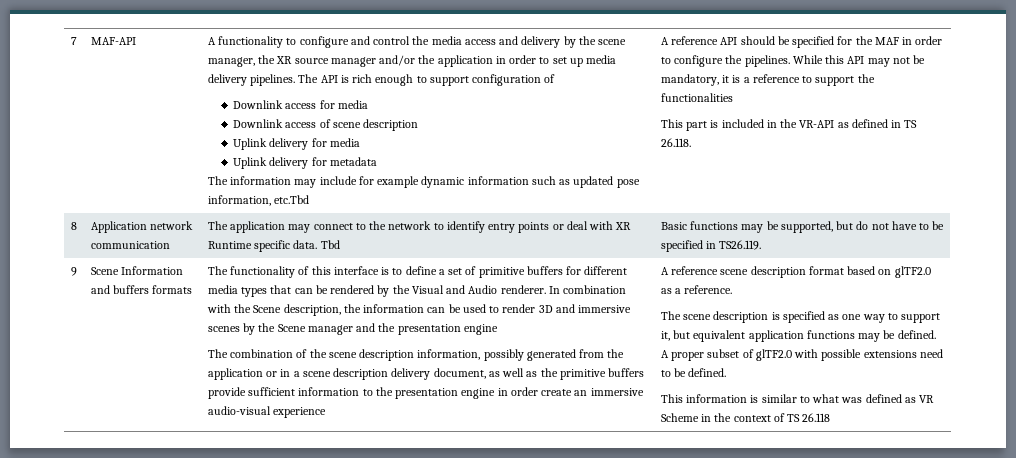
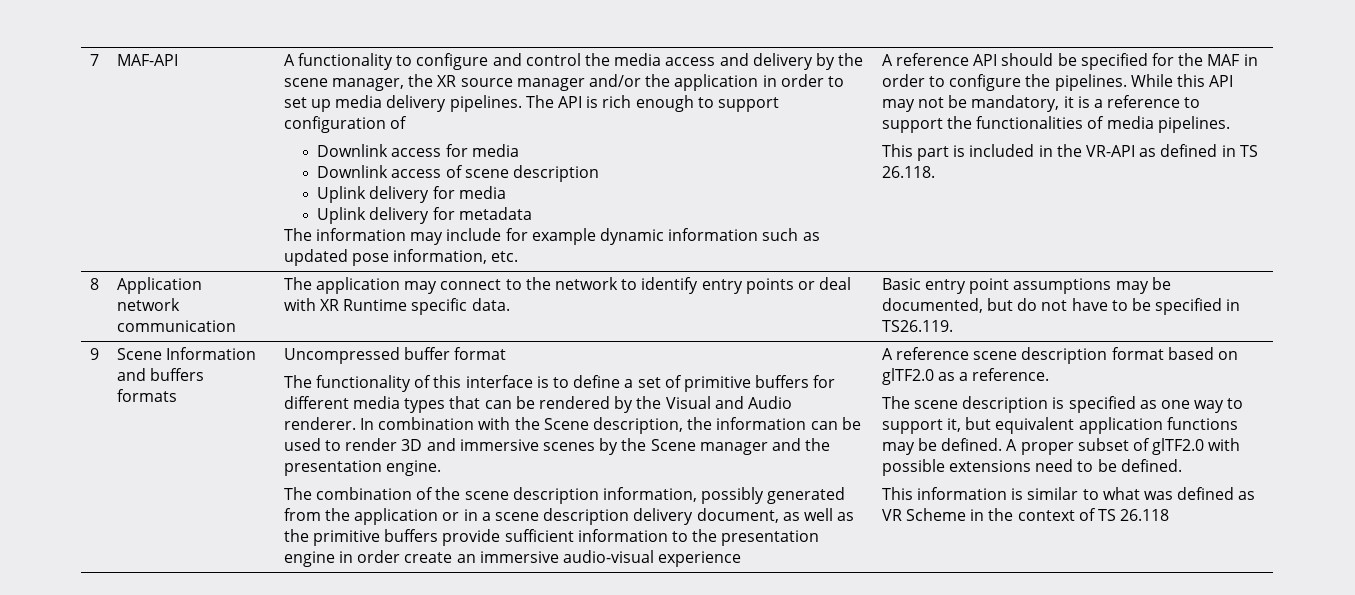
[274,195,310,204] etc.Tbd -> [491,251,519,262] etc.
(733, 97) none -> [1087,116,1230,133] of media pipelines.
[320,240,340,249] Tbd -> (510, 304) none
[690,221,833,233] functions may be supported, -> [925,277,1171,294] [881,298,983,313] entry point assumptions may be documented,
(193, 289) none -> [283,347,507,364] Uncompressed buffer format //
[463,324,498,335] engine -> [386,460,442,476] engine.

